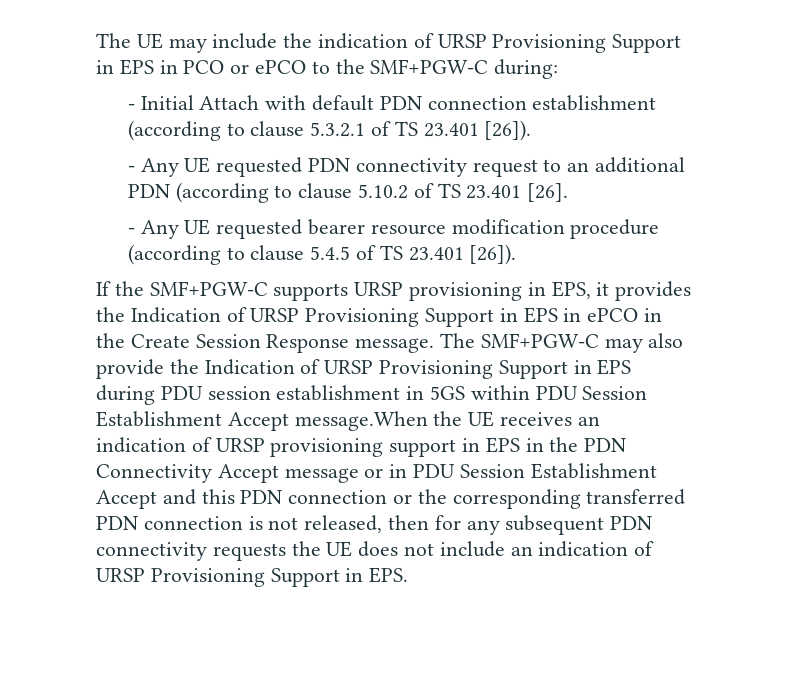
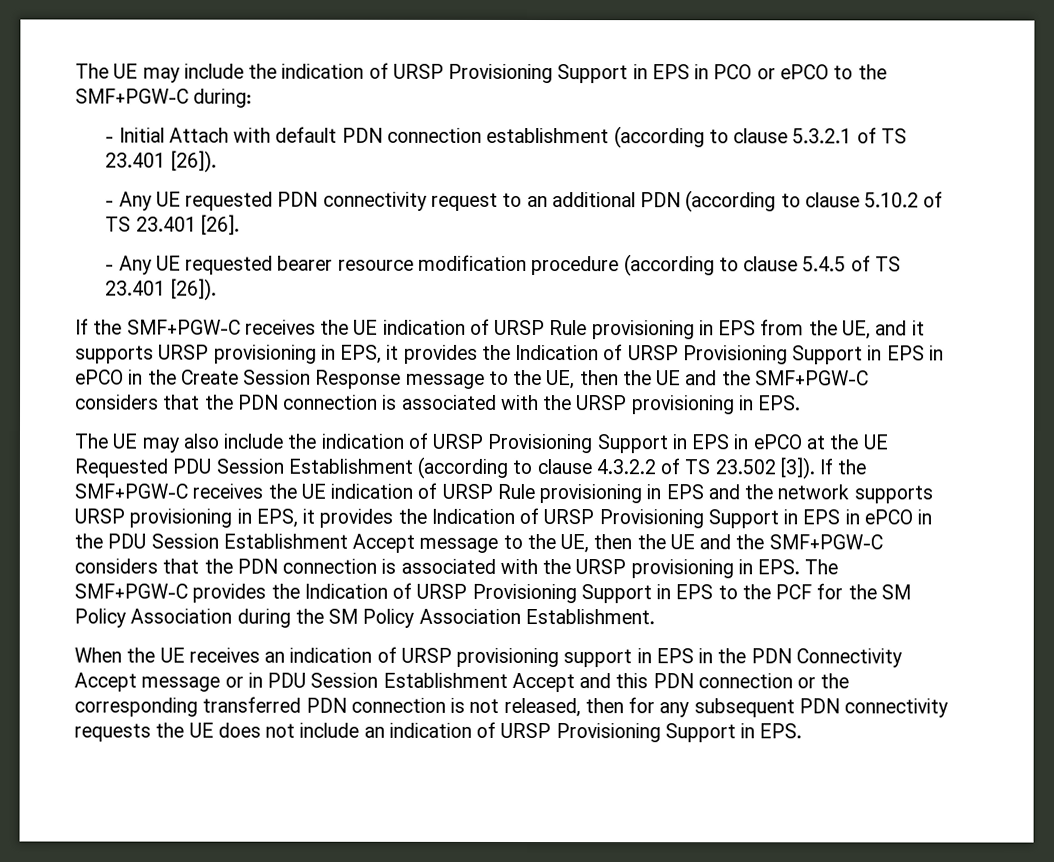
(268, 288) none -> [244,318,925,340] receives the UE indication of URSP Rule provisioning in EPS from the UE, and it
[355,333,684,353] [96,359,632,379] [96,385,648,405] [96,411,428,431] message. The SMF+PGW-C may also provide the Indication of URSP Provisioning Support in EPS during PDU session establishment in 5GS within PDU Session Establishment Accept message.When -> [405,369,869,390] [75,394,802,415] [74,432,888,454] [74,456,867,480] [74,482,933,504] [74,507,933,529] [74,533,883,554] [74,558,839,579] [74,582,911,604] [74,608,655,628] [74,647,122,663] message to the UE, then the UE and the SMF+PGW-C considers that the PDN connection is associated with the URSP provisioning in EPS. // The UE may also include the indication of URSP Provisioning Support in EPS in ePCO at the UE Requested PDU Session Establishment (according to clause 4.3.2.2 of TS 23.502 [3]). If the SMF+PGW-C receives the UE indication of URSP Rule provisioning in EPS and the network supports URSP provisioning in EPS, it provides the Indication of URSP Provisioning Support in EPS in ePCO in the PDU Session Establishment Accept message to the UE, then the UE and the SMF+PGW-C considers that the PDN connection is associated with the URSP provisioning in EPS. The SMF+PGW-C provides the Indication of URSP Provisioning Support in EPS to the PCF for the SM Policy Association during the SM Policy Association Establishment. // When

